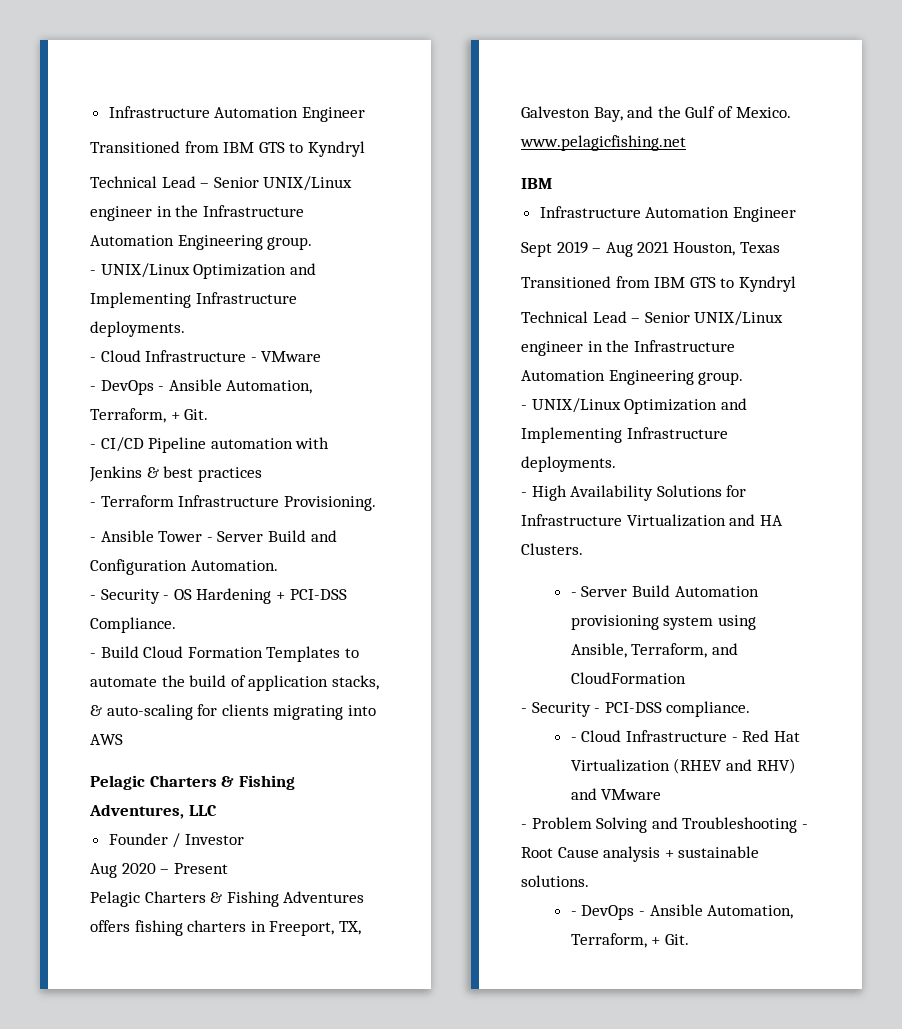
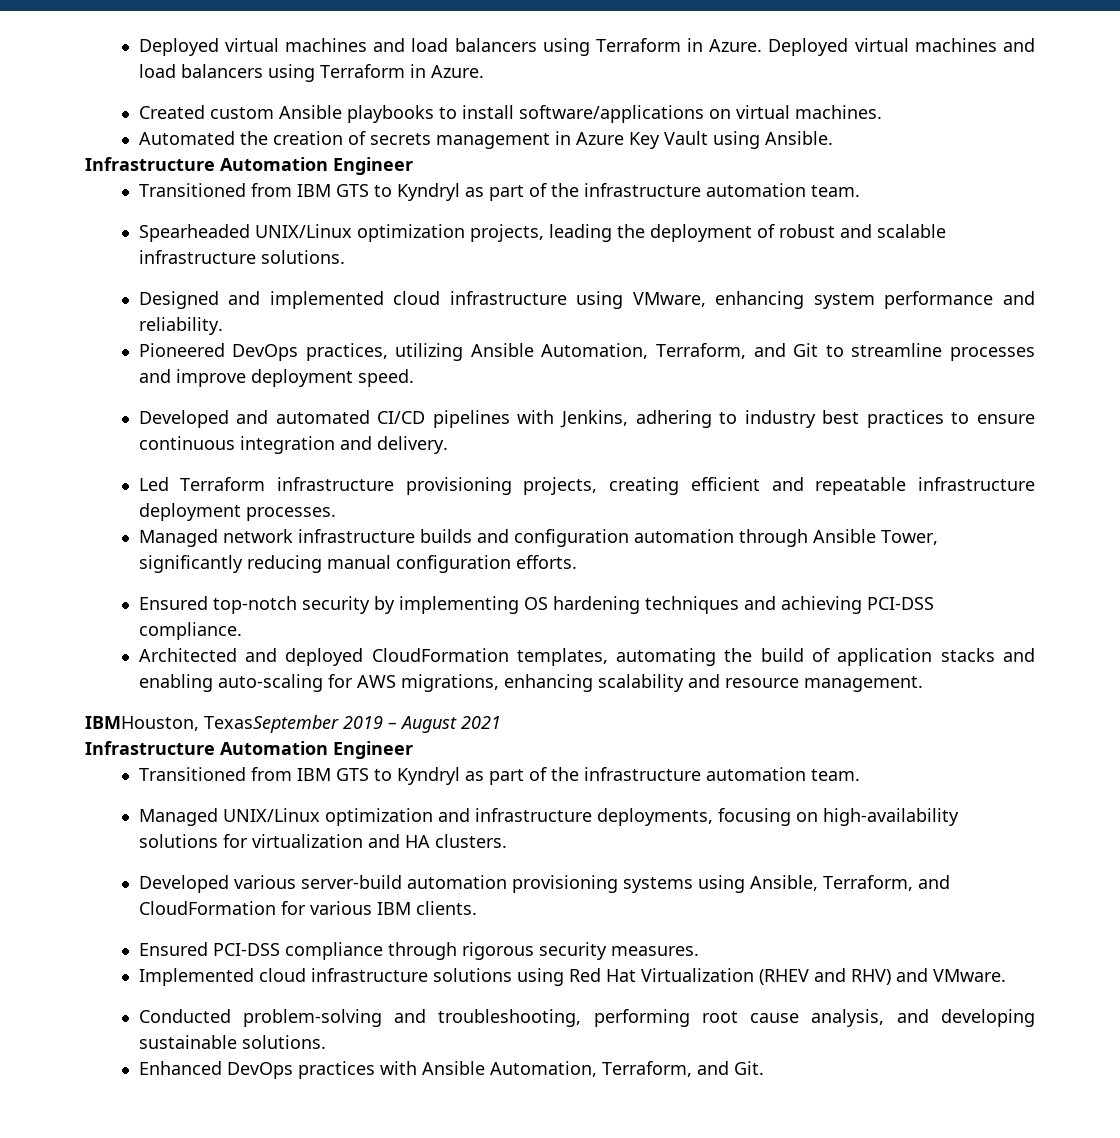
[108,106,365,122] [90,141,365,157] [90,176,353,191] [90,205,304,221] [90,235,313,250] [90,263,316,279] [90,292,297,308] [90,321,185,337] [90,350,322,362] [90,379,313,395] [90,408,209,423] [90,437,330,453] [89,466,262,482] [90,495,376,511] [90,530,337,542] [90,559,278,575] [90,588,347,604] [90,617,176,633] [90,646,359,662] [90,675,379,691] [90,704,376,720] [90,734,123,745] [90,775,295,790] [89,804,217,819] [108,833,244,848] [90,863,228,878] [90,891,365,907] [90,920,361,936] [521,106,791,122] [520,135,686,151] [521,178,552,189] [539,206,796,222] [521,241,780,257] [521,276,796,292] [521,311,784,326] [521,340,735,356] [521,370,744,385] [521,398,747,414] [521,427,728,443] [521,456,616,472] [521,485,747,501] [521,514,783,527] [521,543,583,555] [570,585,759,597] [570,615,714,630] Infrastructure Automation Engineer // Transitioned from IBM GTS to Kyndryl // Technical Lead – Senior UNIX/Linux engineer in the Infrastructure Automation Engineering group. // - UNIX/Linux Optimization and Implementing Infrastructure deployments. // - Cloud Infrastructure - VMware // - DevOps - Ansible Automation, Terraform, + Git. // - CI/CD Pipeline automation with Jenkins & best practices // - Terraform Infrastructure Provisioning. // - Ansible Tower - Server Build and Configuration Automation. // - Security - OS Hardening + PCI-DSS Compliance. // - Build Cloud Formation Templates to automate the build of application stacks, & auto-scaling for clients migrating into AWS // Pelagic Charters & Fishing Adventures, LLC // Founder / Investor // Aug 2020 – Present // Pelagic Charters & Fishing Adventures offers fishing charters in Freeport, TX, Galveston Bay, and the Gulf of Mexico. www.pelagicfishing.net // IBM // Infrastructure Automation Engineer // Sept 2019 – Aug 2021 Houston, Texas // Transitioned from IBM GTS to Kyndryl // Technical Lead – Senior UNIX/Linux engineer in the Infrastructure Automation Engineering group. // - UNIX/Linux Optimization and Implementing Infrastructure deployments. // - High Availability Solutions for Infrastructure Virtualization and HA Clusters. // - Server Build Automation provisioning system -> [138,38,1036,56] [138,64,484,82] [138,105,882,123] [138,131,833,149] [85,157,413,175] [138,183,860,201] [138,224,946,242] [138,250,345,264] [138,291,1035,309] [138,317,223,335] [138,343,1036,361] [138,369,414,387] [138,410,1035,428] [138,436,448,454] [138,477,1035,495] [138,503,336,521] [138,529,938,547] [138,555,577,573] [138,596,934,614] [138,622,242,640] [138,648,1036,666] [138,674,923,692] [85,715,501,733] [85,741,413,759] [138,767,860,785] [138,808,959,826] [138,834,507,848] [138,875,693,893] Deployed virtual machines and load balancers using Terraform in Azure. Deployed virtual machines and load balancers using Terraform in Azure. // Created custom Ansible playbooks to install software/applications on virtual machines. // Automated the creation of secrets management in Azure Key Vault using Ansible. // Infrastructure Automation Engineer // Transitioned from IBM GTS to Kyndryl as part of the infrastructure automation team. // Spearheaded UNIX/Linux optimization projects, leading the deployment of robust and scalable infrastructure solutions. // Designed and implemented cloud infrastructure using VMware, enhancing system performance and reliability. // Pioneered DevOps practices, utilizing Ansible Automation, Terraform, and Git to streamline processes and improve deployment speed. // Developed and automated CI/CD pipelines with Jenkins, adhering to industry best practices to ensure continuous integration and delivery. // Led Terraform infrastructure provisioning projects, creating efficient and repeatable infrastructure deployment processes. // Managed network infrastructure builds and configuration automation through Ansible Tower, significantly reducing manual configuration efforts. // Ensured top-notch security by implementing OS hardening techniques and achieving PCI-DSS compliance. // Architected and deployed CloudFormation templates, automating the build of application stacks and enabling auto-scaling for AWS migrations, enhancing scalability and resource management. // IBMHouston, TexasSeptember 2019 – August 2021 // Infrastructure Automation Engineer // Transitioned from IBM GTS to Kyndryl as part of the infrastructure automation team. // Managed UNIX/Linux optimization and infrastructure deployments, focusing on high-availability solutions for virtualization and HA clusters. // Developed various server-build automation provisioning systems
[521,701,751,717] [570,730,738,742] // - Security - PCI-DSS compliance. // - Cloud Infrastructure - -> [280,901,477,915] [138,942,699,960] [138,968,564,986] for various IBM clients. // Ensured PCI-DSS compliance through rigorous security measures. // Implemented cloud infrastructure solutions using
[601,789,662,800] [521,817,808,833] [521,846,760,862] [521,875,589,887] [570,904,794,920] [570,933,661,948] VMware // - Problem Solving and Troubleshooting - Root Cause analysis + sustainable solutions. // - DevOps - Ansible Automation, Terraform, + -> [932,969,1006,982] [138,1009,1036,1027] [138,1035,326,1049] [138,1061,729,1079] VMware. // Conducted problem-solving and troubleshooting, performing root cause analysis, and developing sustainable solutions. // Enhanced DevOps practices with Ansible Automation, Terraform, and

